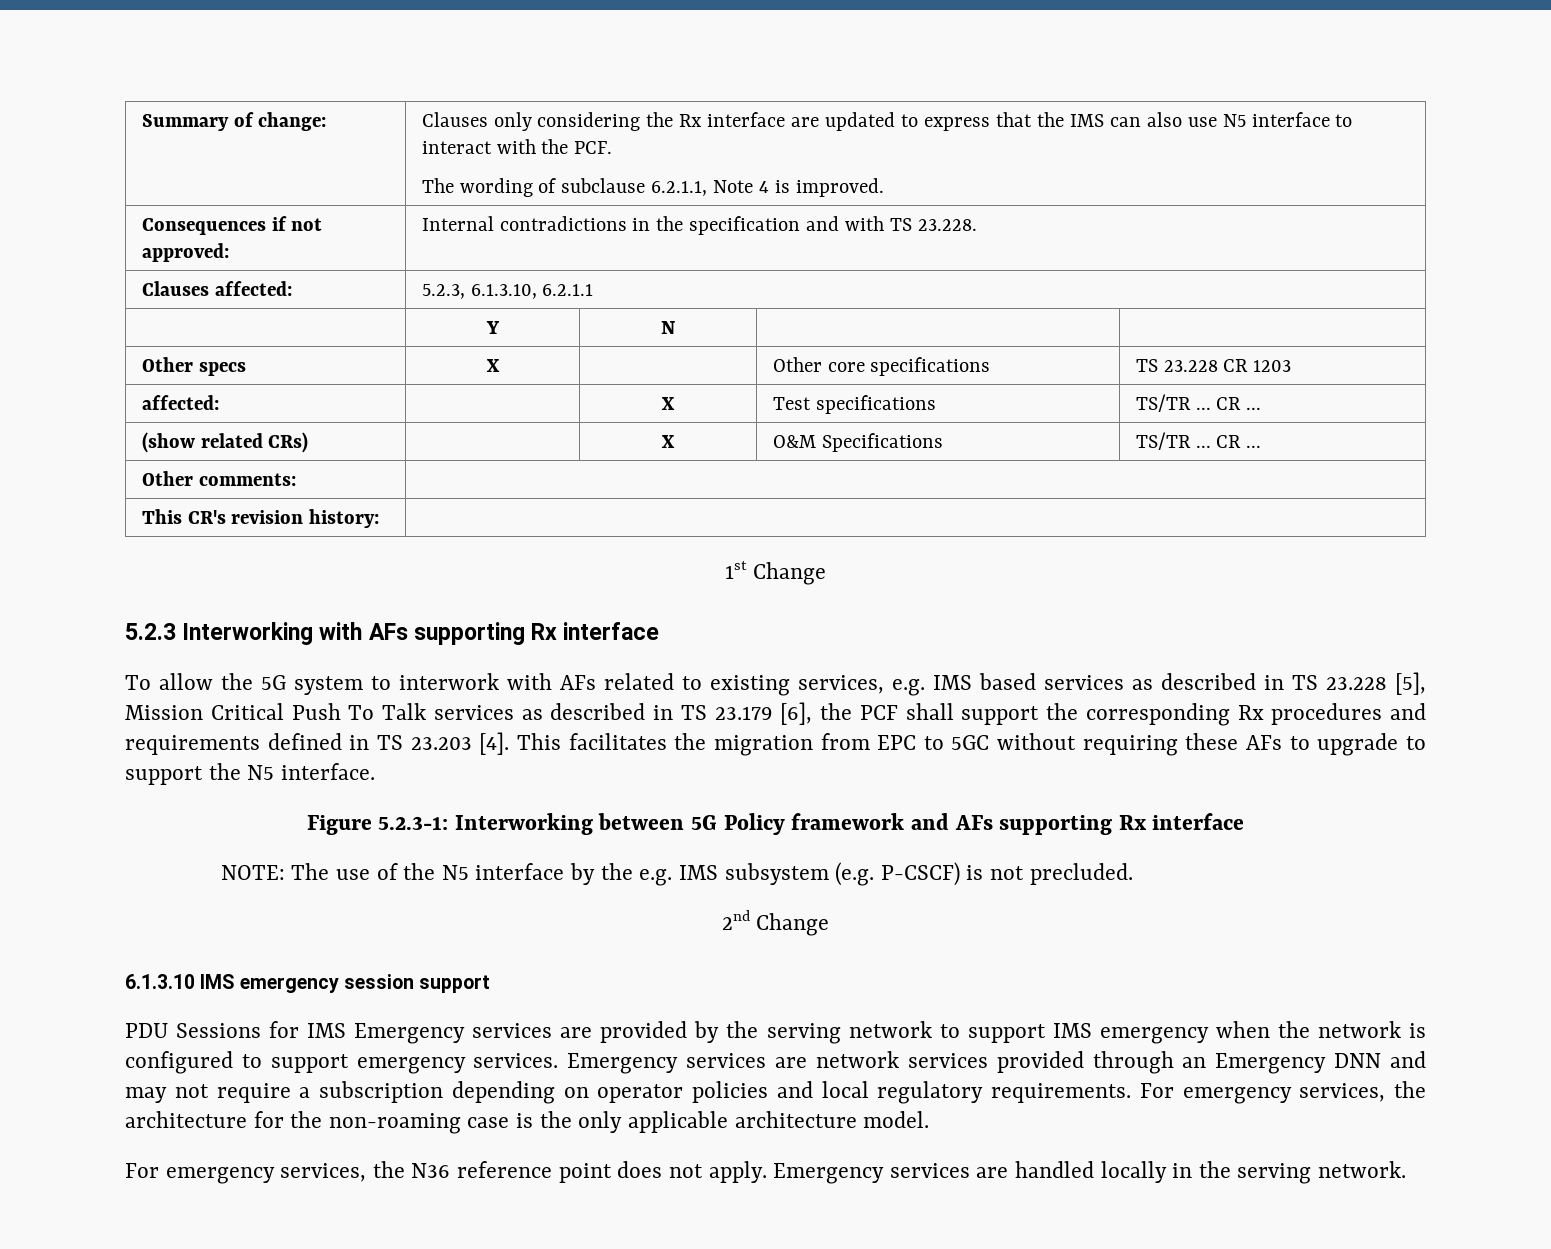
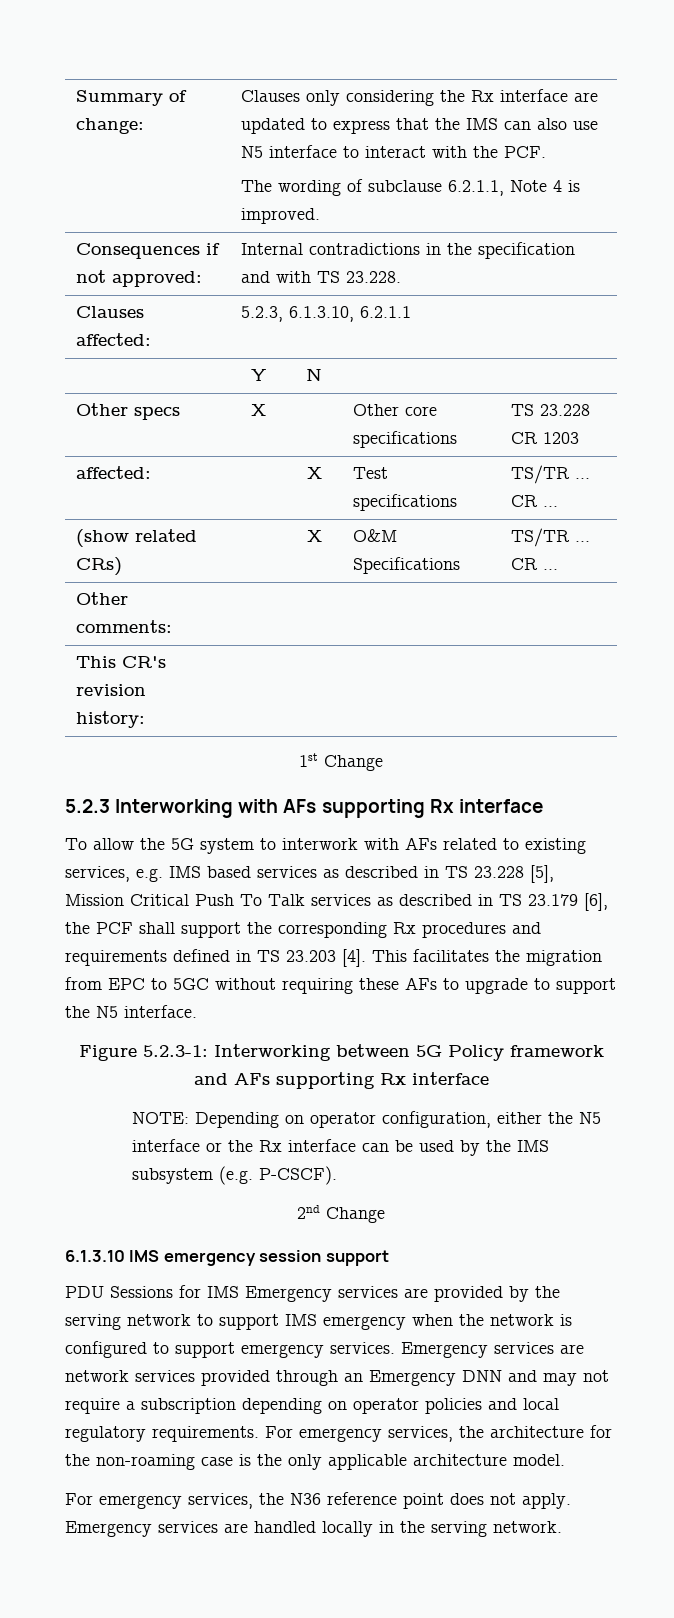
[291,863,673,886] The use of the N5 interface by the e.g. -> [195,1111,602,1128] [132,1139,512,1156] Depending on operator configuration, either the N5 interface or the Rx interface can be used by the
[880,862,1133,886] P-CSCF) is not precluded. -> [259,1166,338,1185] P-CSCF).

